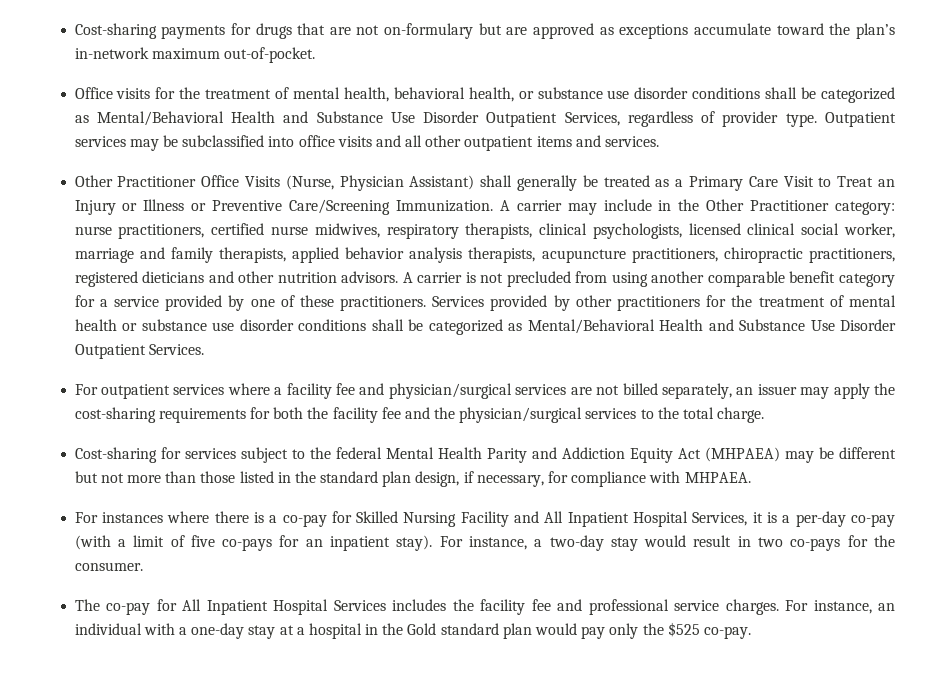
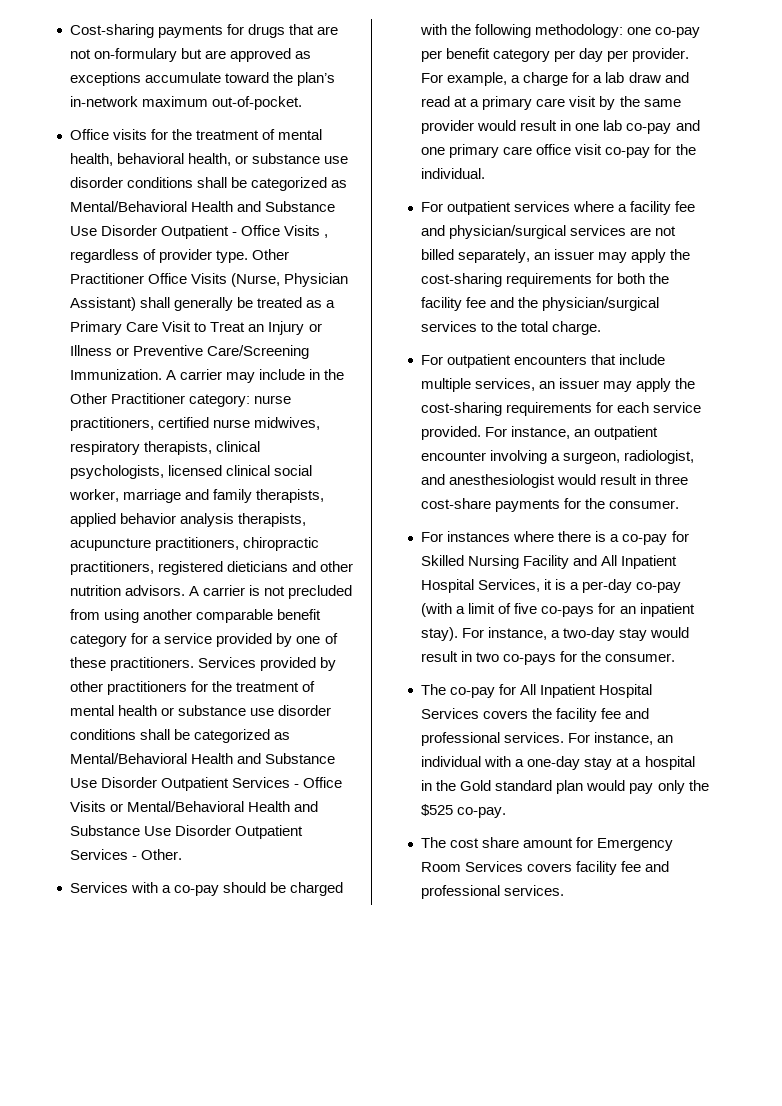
[564,111,897,127] [74,135,659,151] Services, regardless of provider type. Outpatient services may be subclassified into office visits and all other outpatient items and services. // -> [232,225,329,238] [70,249,249,263] - Office Visits , regardless of provider type.
[148,344,204,355] Services. -> [232,777,343,788] [70,801,319,812] [70,825,304,839] [70,849,183,860] [70,882,344,896] [420,24,701,38] [421,48,690,62] [421,72,689,86] [421,96,681,110] [421,120,700,134] [421,144,696,158] [421,168,486,179] Services - Office Visits or Mental/Behavioral Health and Substance Use Disorder Outpatient Services - Other. // Services with a co-pay should be charged with the following methodology: one co-pay per benefit category per day per provider. For example, a charge for a lab draw and read at a primary care visit by the same provider would result in one lab co-pay and one primary care office visit co-pay for the individual.
[74,447,896,463] [74,471,751,487] Cost-sharing for services subject to the federal Mental Health Parity and Addiction Equity Act (MHPAEA) may be different but not more than those listed in the standard plan design, if necessary, for compliance with MHPAEA. -> [421,354,666,368] [421,378,696,392] [421,402,702,416] [421,426,659,440] [421,450,695,464] [421,474,689,488] [421,498,680,512] For outpatient encounters that include multiple services, an issuer may apply the cost-sharing requirements for each service provided. For instance, an outpatient encounter involving a surgeon, radiologist, and anesthesiologist would result in three cost-share payments for the consumer.
[392,599,447,611] includes -> [483,710,529,719] covers
[674,599,779,615] service charges. -> [504,732,565,743] services.
(751, 632) none -> [421,837,674,851] [421,861,670,875] [421,885,565,899] // The cost share amount for Emergency Room Services covers facility fee and professional services.

